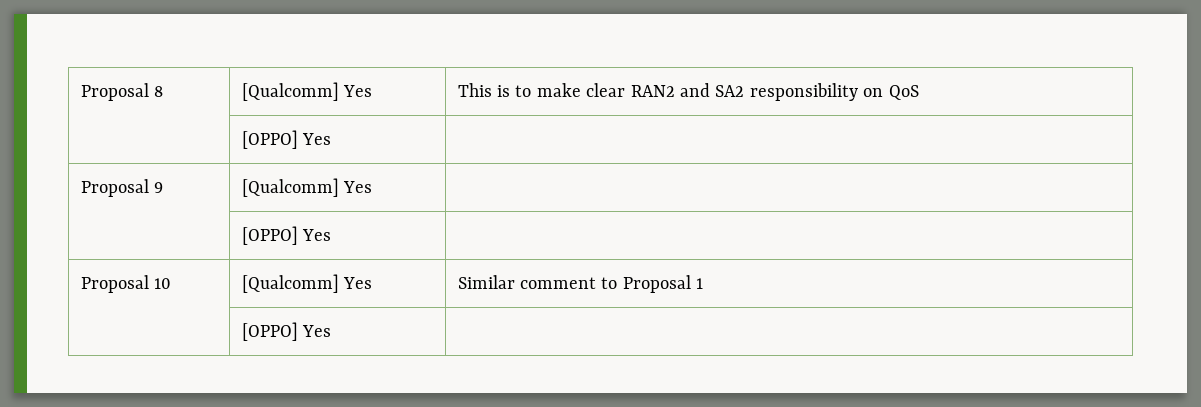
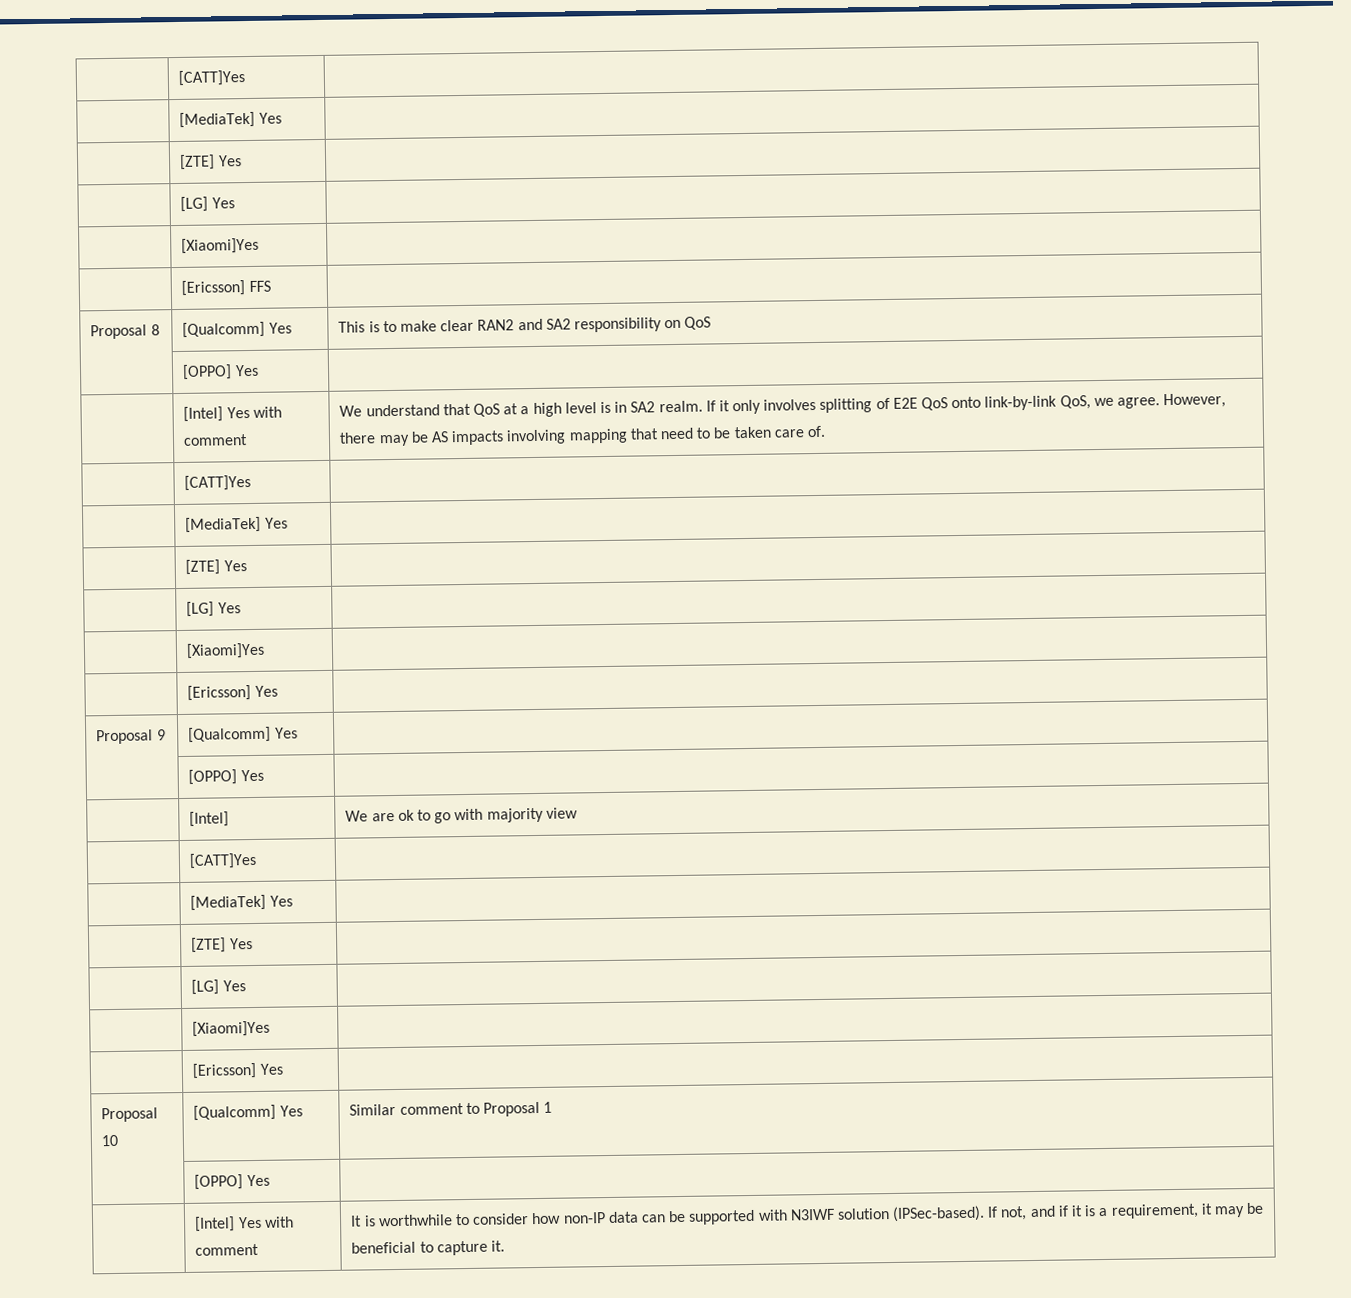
(80, 92) none -> [178,70,246,86] [179,111,282,128] [179,154,242,170] [180,196,235,212] [181,237,260,254] [181,280,271,296] | [CATT]Yes | // | [MediaTek] Yes | // | [ZTE] Yes | // | [LG] Yes | // | [Xiaomi]Yes | // | [Ericsson] FFS | //
(331, 139) none -> [183,406,282,422] [183,434,249,446] [339,393,1227,417] [339,425,826,447] [184,474,252,491] [185,516,288,533] [185,559,247,575] [186,601,241,617] [186,642,266,659] [187,684,278,701] // | [Intel] Yes with comment | We understand that QoS at a high level is in SA2 realm. If it only involves splitting of E2E QoS onto link-by-link QoS, we agree. However, there may be AS impacts involving mapping that need to be taken care of. // | [CATT]Yes | // | [MediaTek] Yes | // | [ZTE] Yes | // | [LG] Yes | // | [Xiaomi]Yes | // | [Ericsson] Yes |
(331, 235) none -> [189,811,230,827] [345,807,578,824] [189,852,258,869] [190,894,293,911] [191,937,253,953] [191,979,246,995] [192,1020,271,1037] [192,1062,283,1079] // | [Intel] | We are ok to go with majority view // | [CATT]Yes | // | [MediaTek] Yes | // | [ZTE] Yes | // | [LG] Yes | // | [Xiaomi]Yes | // | [Ericsson] Yes |
(331, 331) none -> [194,1216,294,1232] [195,1243,260,1256] [350,1202,1265,1227] [351,1240,506,1256] // | [Intel] Yes with comment | It is worthwhile to consider how non-IP data can be supported with N3IWF solution (IPSec-based). If not, and if it is a requirement, it may be beneficial to capture it.

